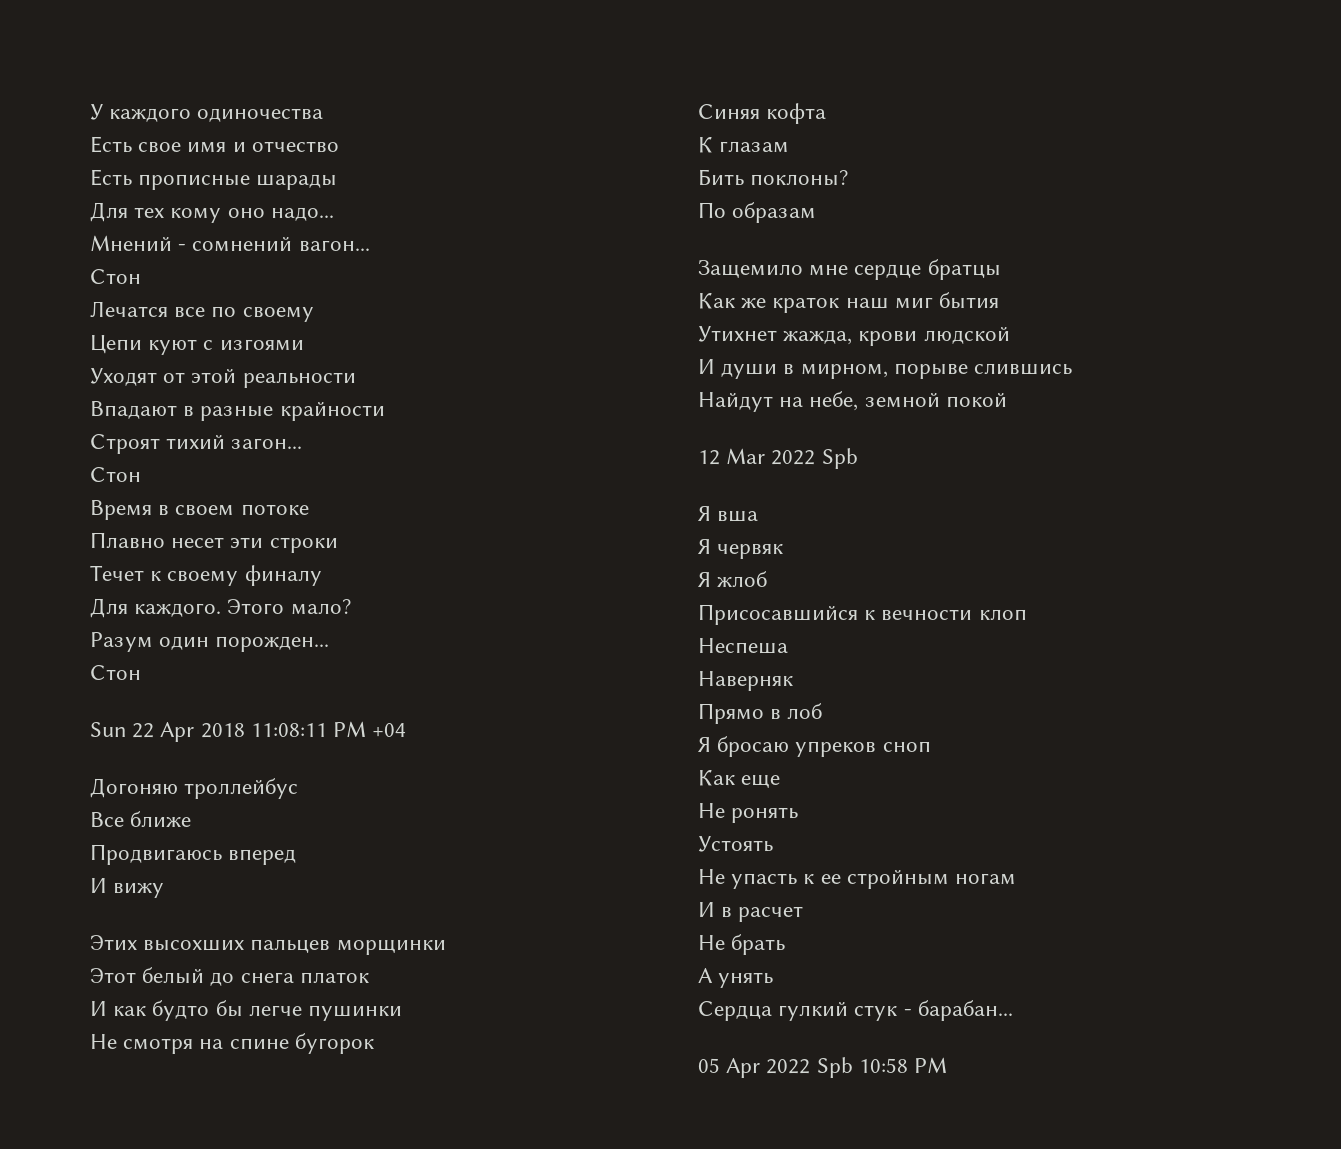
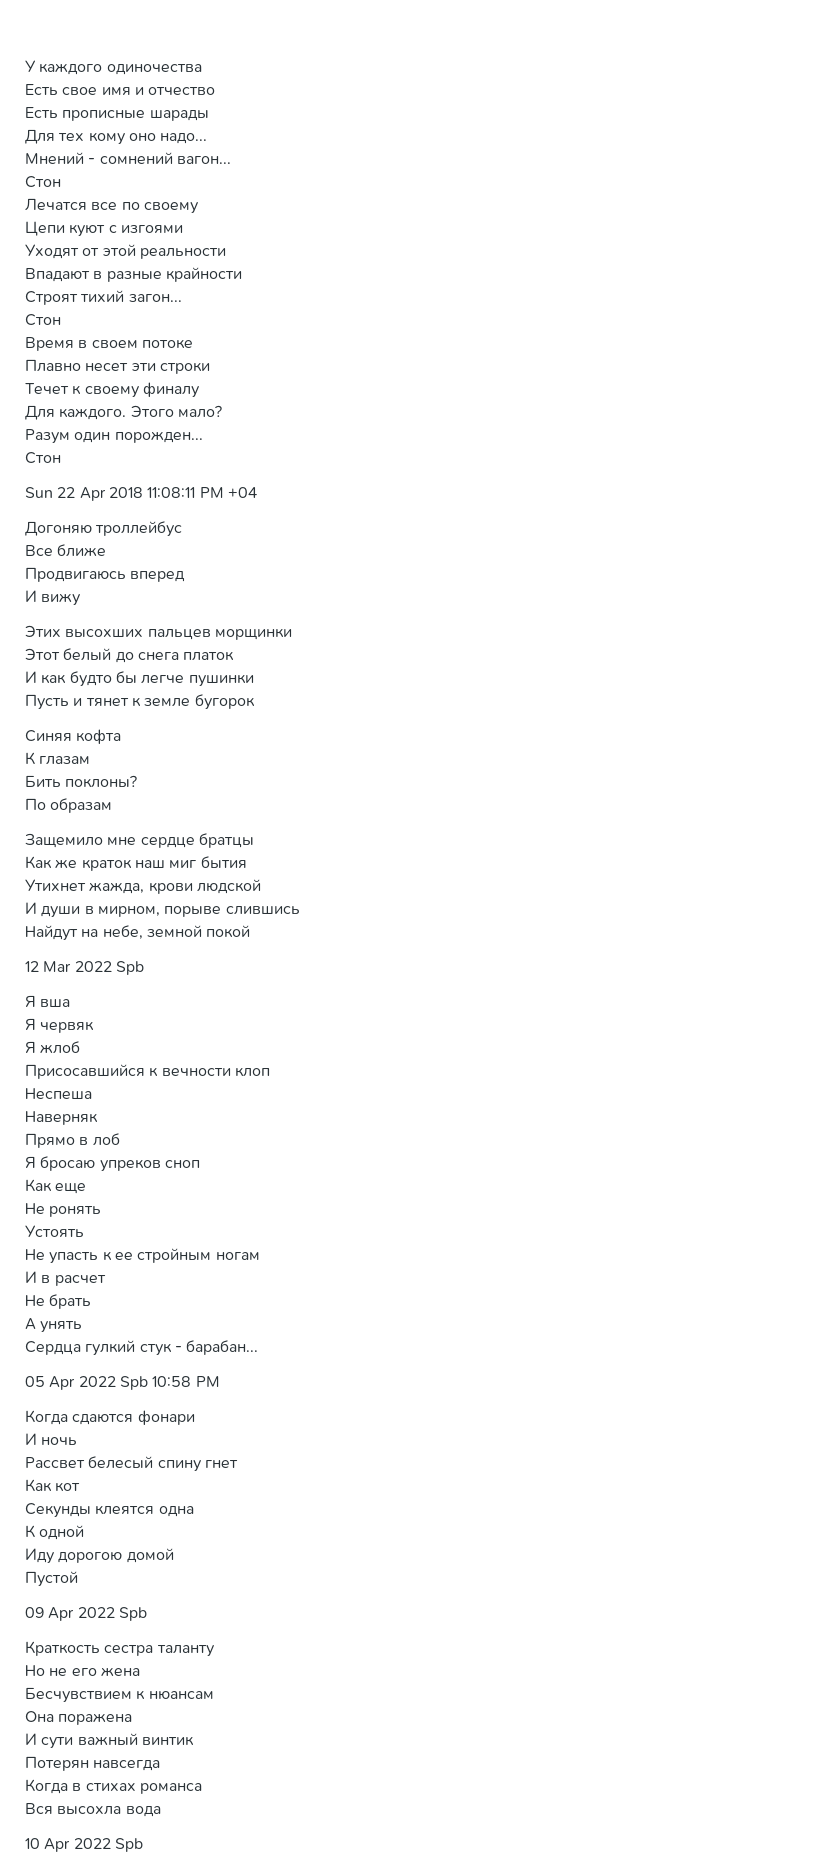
[90,1034,289,1054] Не смотря на спине -> [25,694,191,710] Пусть и тянет к земле
(948, 1065) none -> [25,1410,195,1425] [25,1433,78,1445] [25,1456,238,1472] [25,1479,81,1492] [25,1503,194,1518] [25,1525,85,1540] [25,1548,174,1564] [25,1571,78,1587] [25,1607,147,1621] [25,1641,215,1657] [25,1665,140,1677] [25,1687,214,1703] [25,1711,133,1725] [25,1733,194,1749] [25,1756,161,1771] [25,1779,202,1794] [25,1803,161,1817] [25,1838,143,1852] // Когда сдаются фонари // И ночь // Рассвет белесый спину гнет // Как кот // Секунды клеятся одна // К одной // Иду дорогою домой // Пустой // 09 Apr 2022 Spb // Краткость сестра таланту // Но не его жена // Бесчувствием к нюансам // Она поражена // И сути важный винтик // Потерян навсегда // Когда в стихах романса // Вся высохла вода // 10 Apr 2022 Spb

